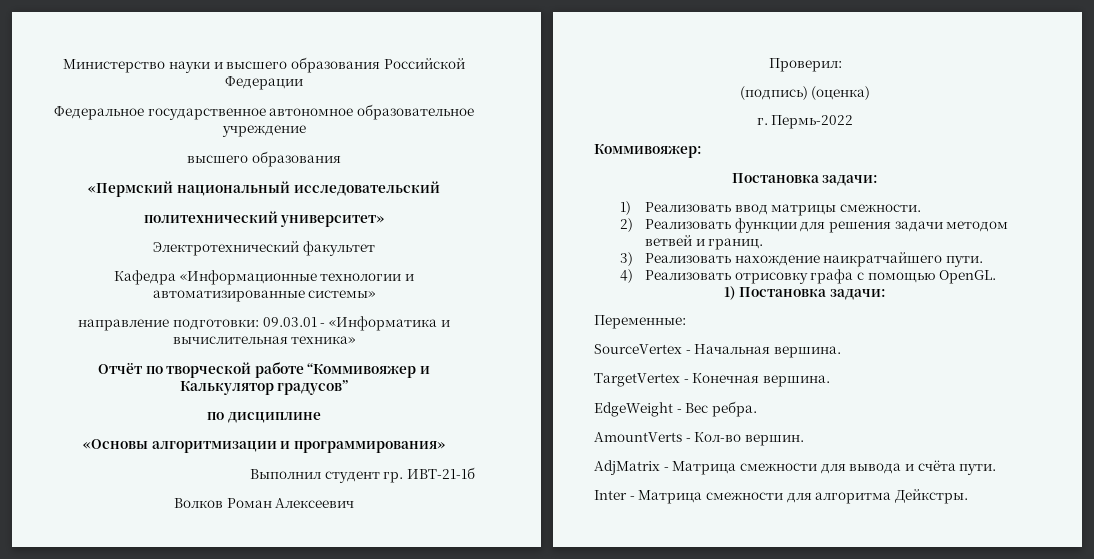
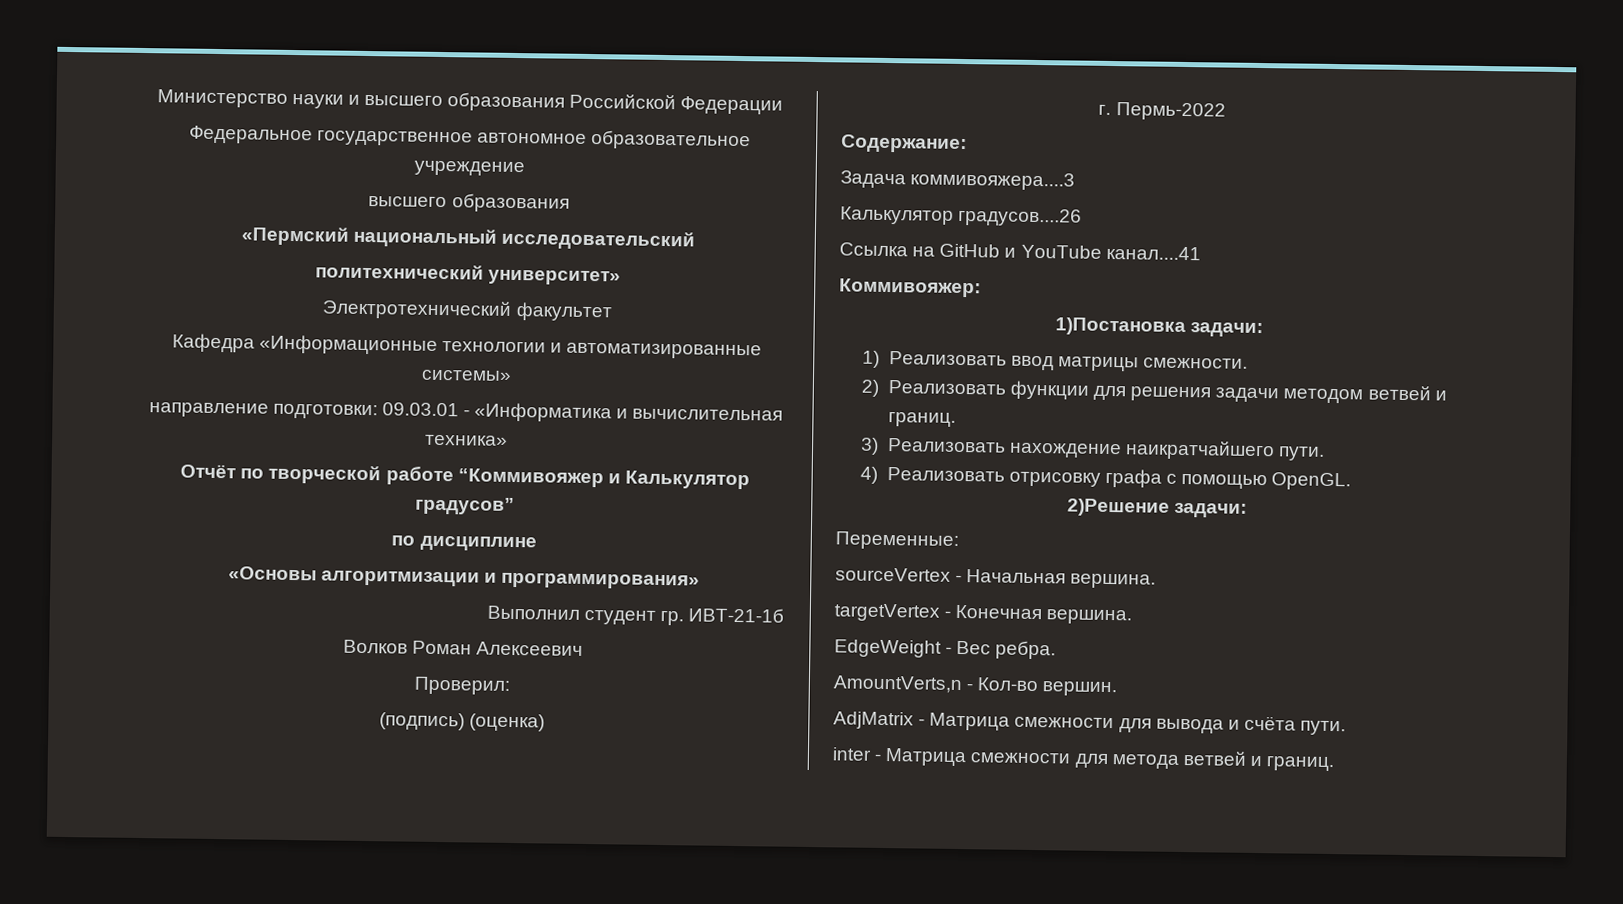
(854, 122) none -> [841,134,967,154] [840,170,1076,191] [840,206,1083,227] [839,242,1201,261] // Содержание: // Задача коммивояжера....3 // Калькулятор градусов....26 // Ссылка на GitHub и YouTube канал....41
[731,173,819,183] Постановка -> [1054,317,1186,337] 1)Постановка
[724,286,826,300] 1) Постановка -> [1066,498,1170,517] 2)Решение
[594,344,682,354] SourceVertex -> [835,567,951,582] sourceVertex
[594,373,680,387] TargetVertex -> [834,603,940,622] targetVertex
[594,432,682,442] AmountVerts -> [833,675,962,694] AmountVerts,n
[594,489,968,504] Inter - Матрица смежности для алгоритма Дейкстры. -> [832,747,1335,772] inter - Матрица смежности для метода ветвей и границ.

